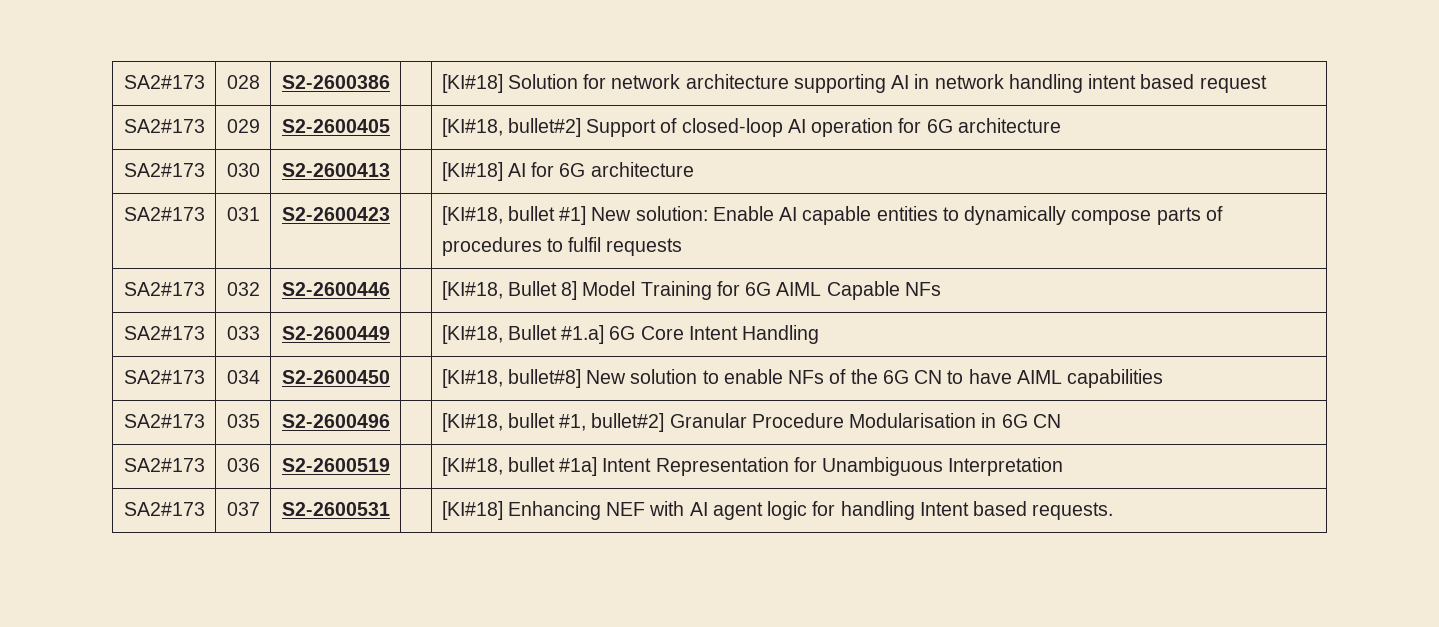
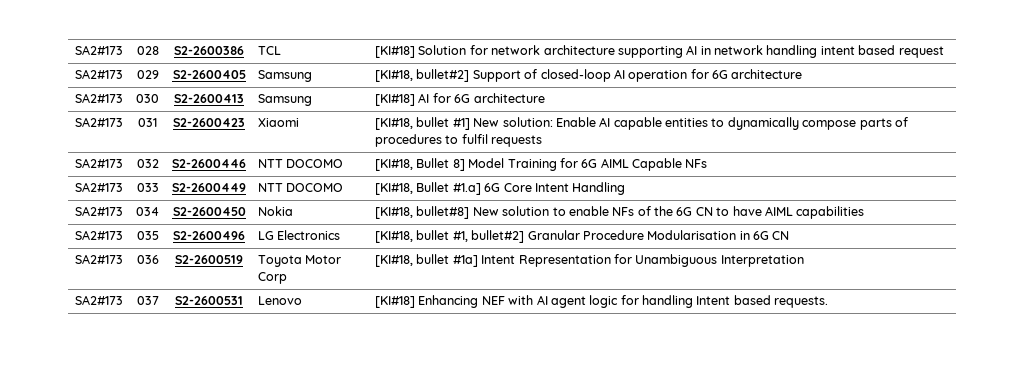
(390, 82) none -> [258,46,282,55] TCL
(390, 126) none -> [258,70,313,82] Samsung
(390, 170) none -> [258,94,313,106] Samsung
(390, 214) none -> [258,118,300,127] Xiaomi
(390, 289) none -> [258,159,344,168] NTT DOCOMO
(390, 333) none -> [258,183,344,192] NTT DOCOMO
(390, 377) none -> [258,206,294,216] Nokia
(390, 421) none -> [258,230,341,240] LG Electronics
(390, 465) none -> [258,255,342,267] [258,272,288,284] Toyota Motor Corp
(390, 509) none -> [258,296,303,305] Lenovo

